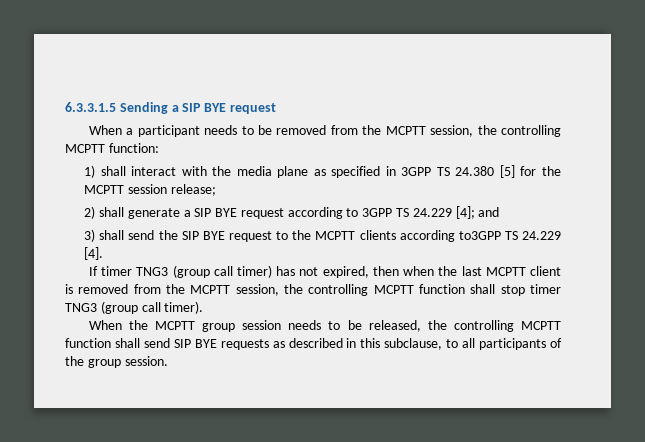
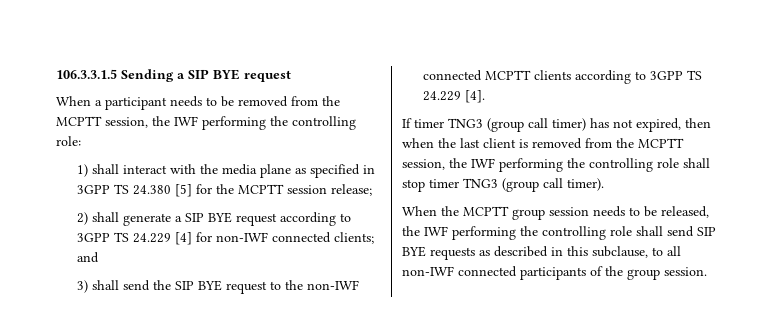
[65,102,116,112] 6.3.3.1.5 -> [56,69,117,79] 106.3.3.1.5
[501,125,561,137] [65,143,159,153] controlling MCPTT function: -> [174,116,356,130] [56,136,81,146] IWF performing the controlling role:
[455,206,475,219] [4]; -> [175,232,375,245] [4] for non-IWF connected clients;
(312, 235) none -> [307,280,360,290] [423,70,483,81] non-IWF connected
[458,231,501,240] to3GPP -> [635,71,684,80] to 3GPP
[485,267,526,276] MCPTT -> (480, 143) none
[308,284,465,296] controlling MCPTT function -> [471,158,679,172] IWF performing the controlling role
[453,320,561,332] [65,338,111,348] controlling MCPTT function -> [424,226,632,240] IWF performing the controlling role
(476, 343) none -> [402,266,517,277] non-IWF connected

